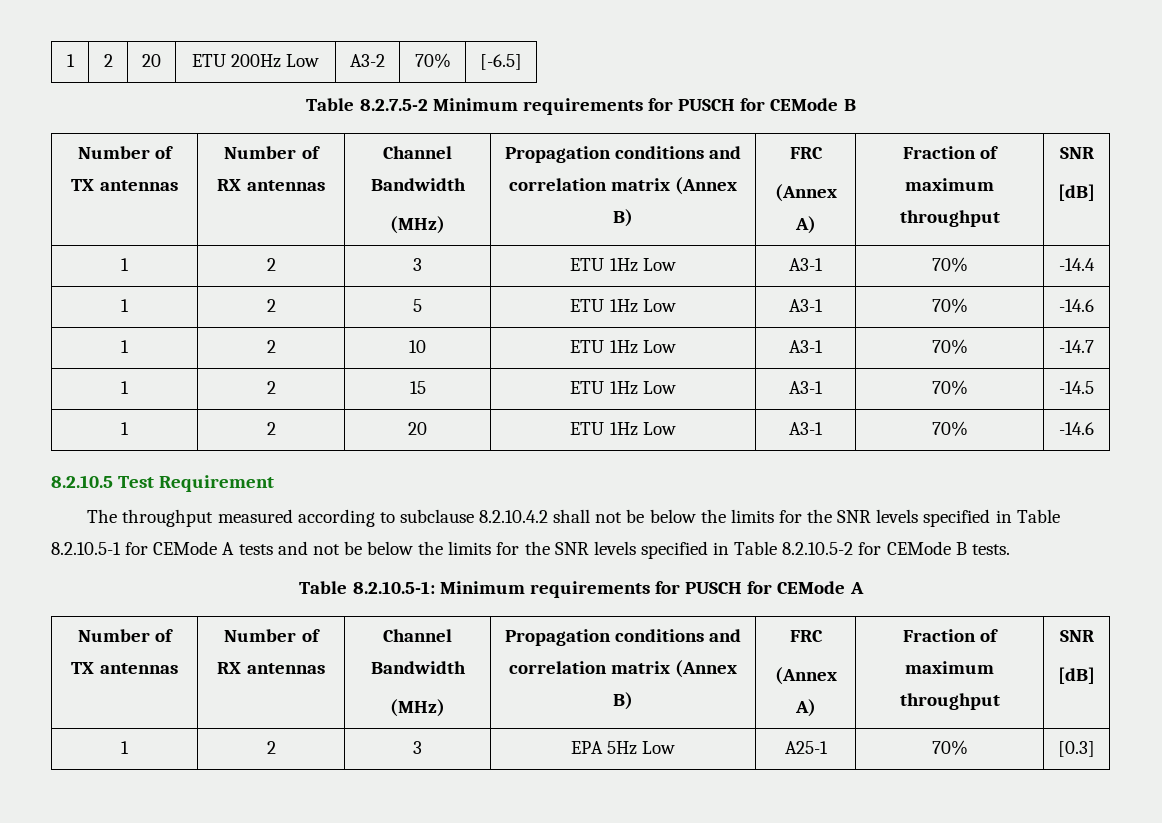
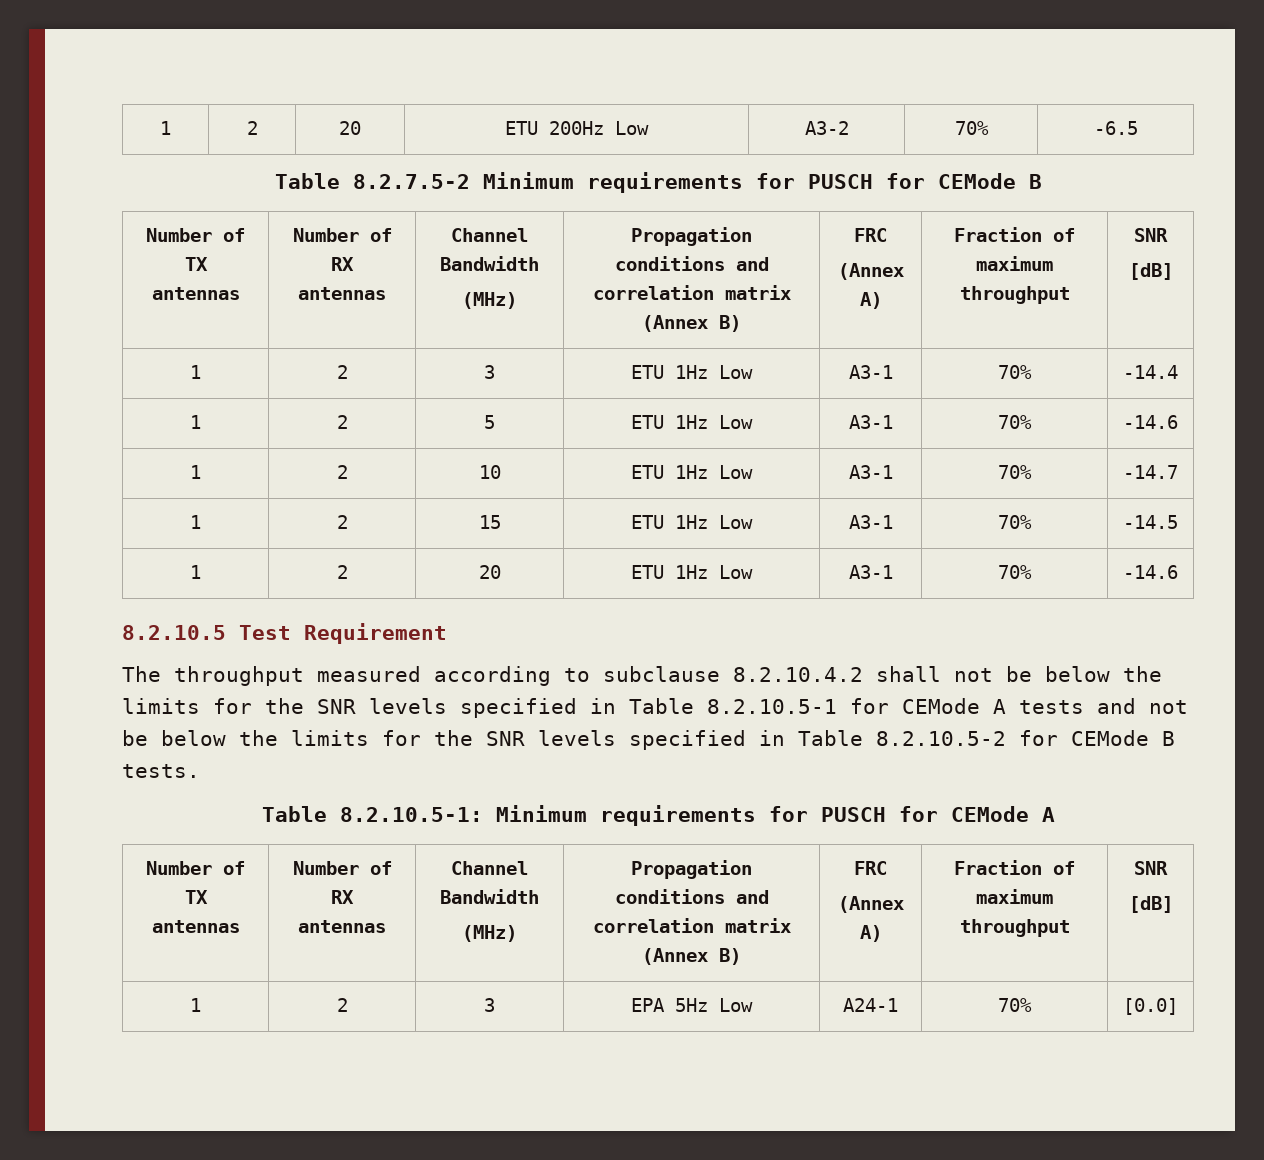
[480,54,522,70] [-6.5] -> [1093,121,1138,135] -6.5
[784,741,828,754] [931,740,968,755] [1058,741,1095,757] A25-1 | 70% | [0.3] -> [843,998,898,1012] [998,998,1032,1012] [1123,998,1178,1015] A24-1 | 70% | [0.0]

